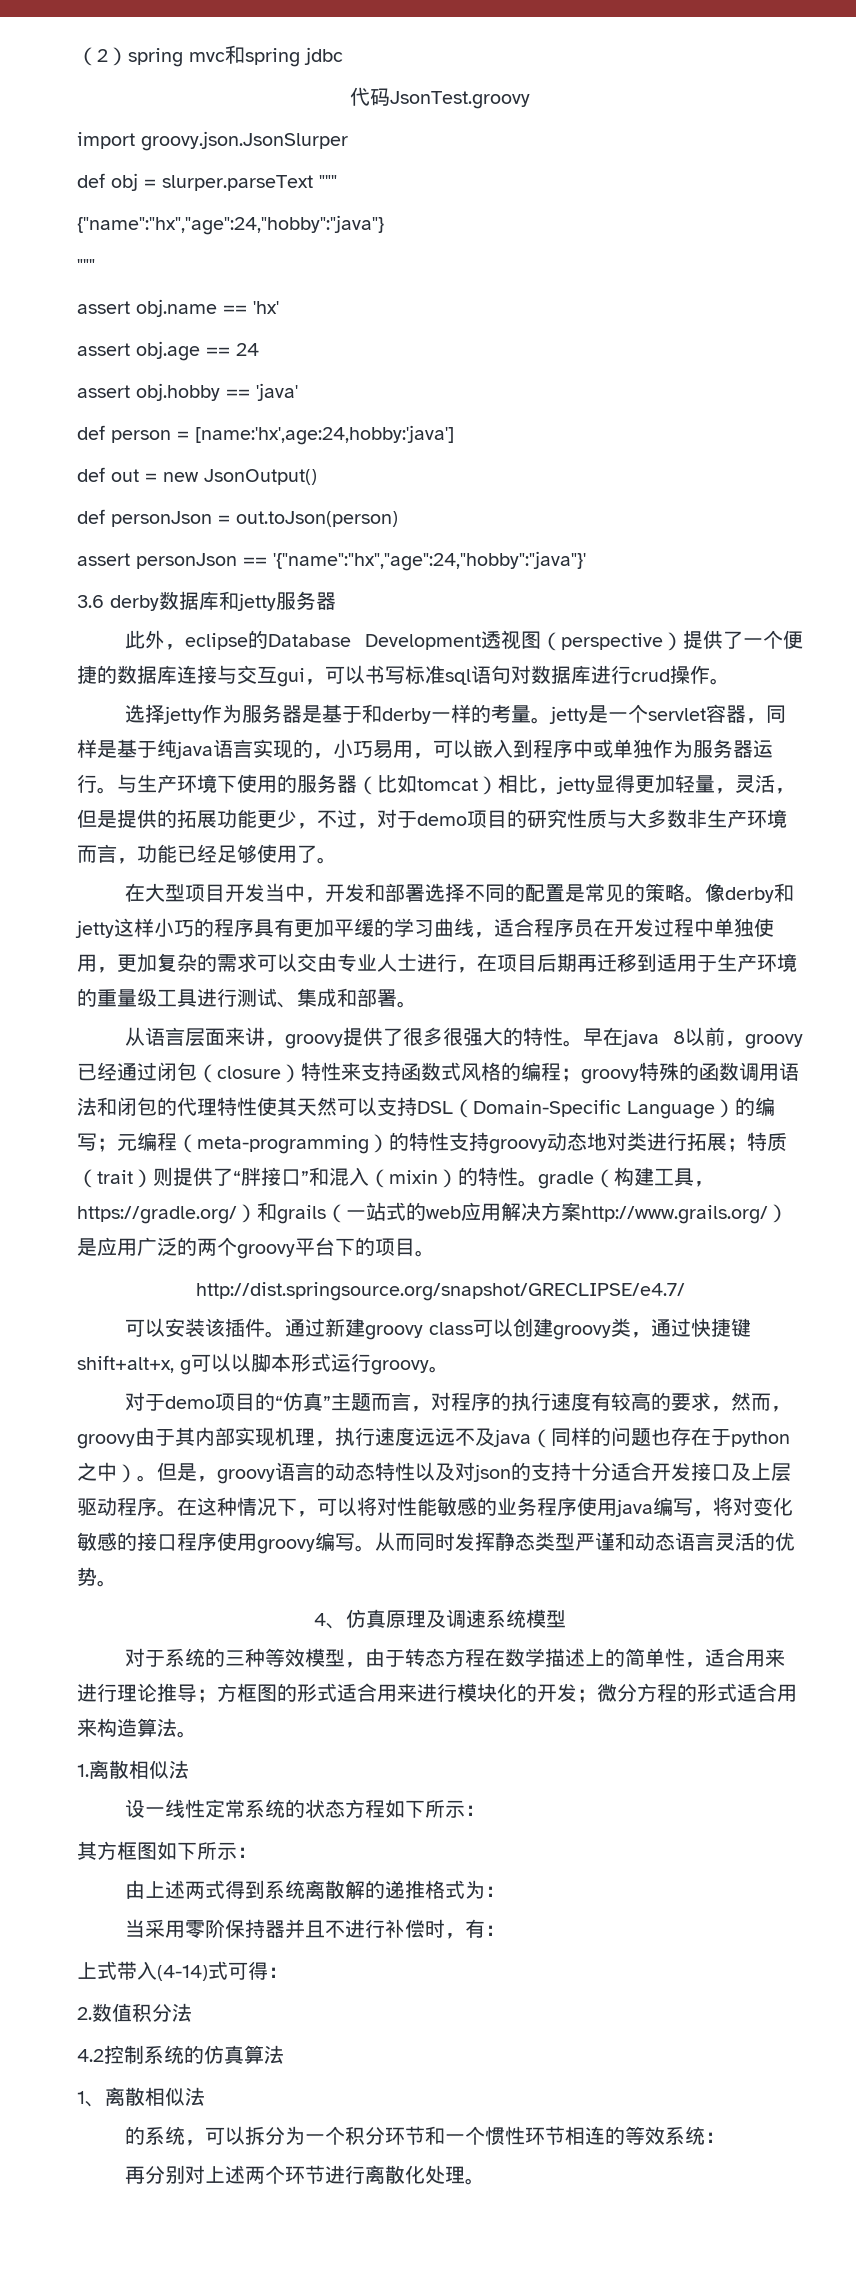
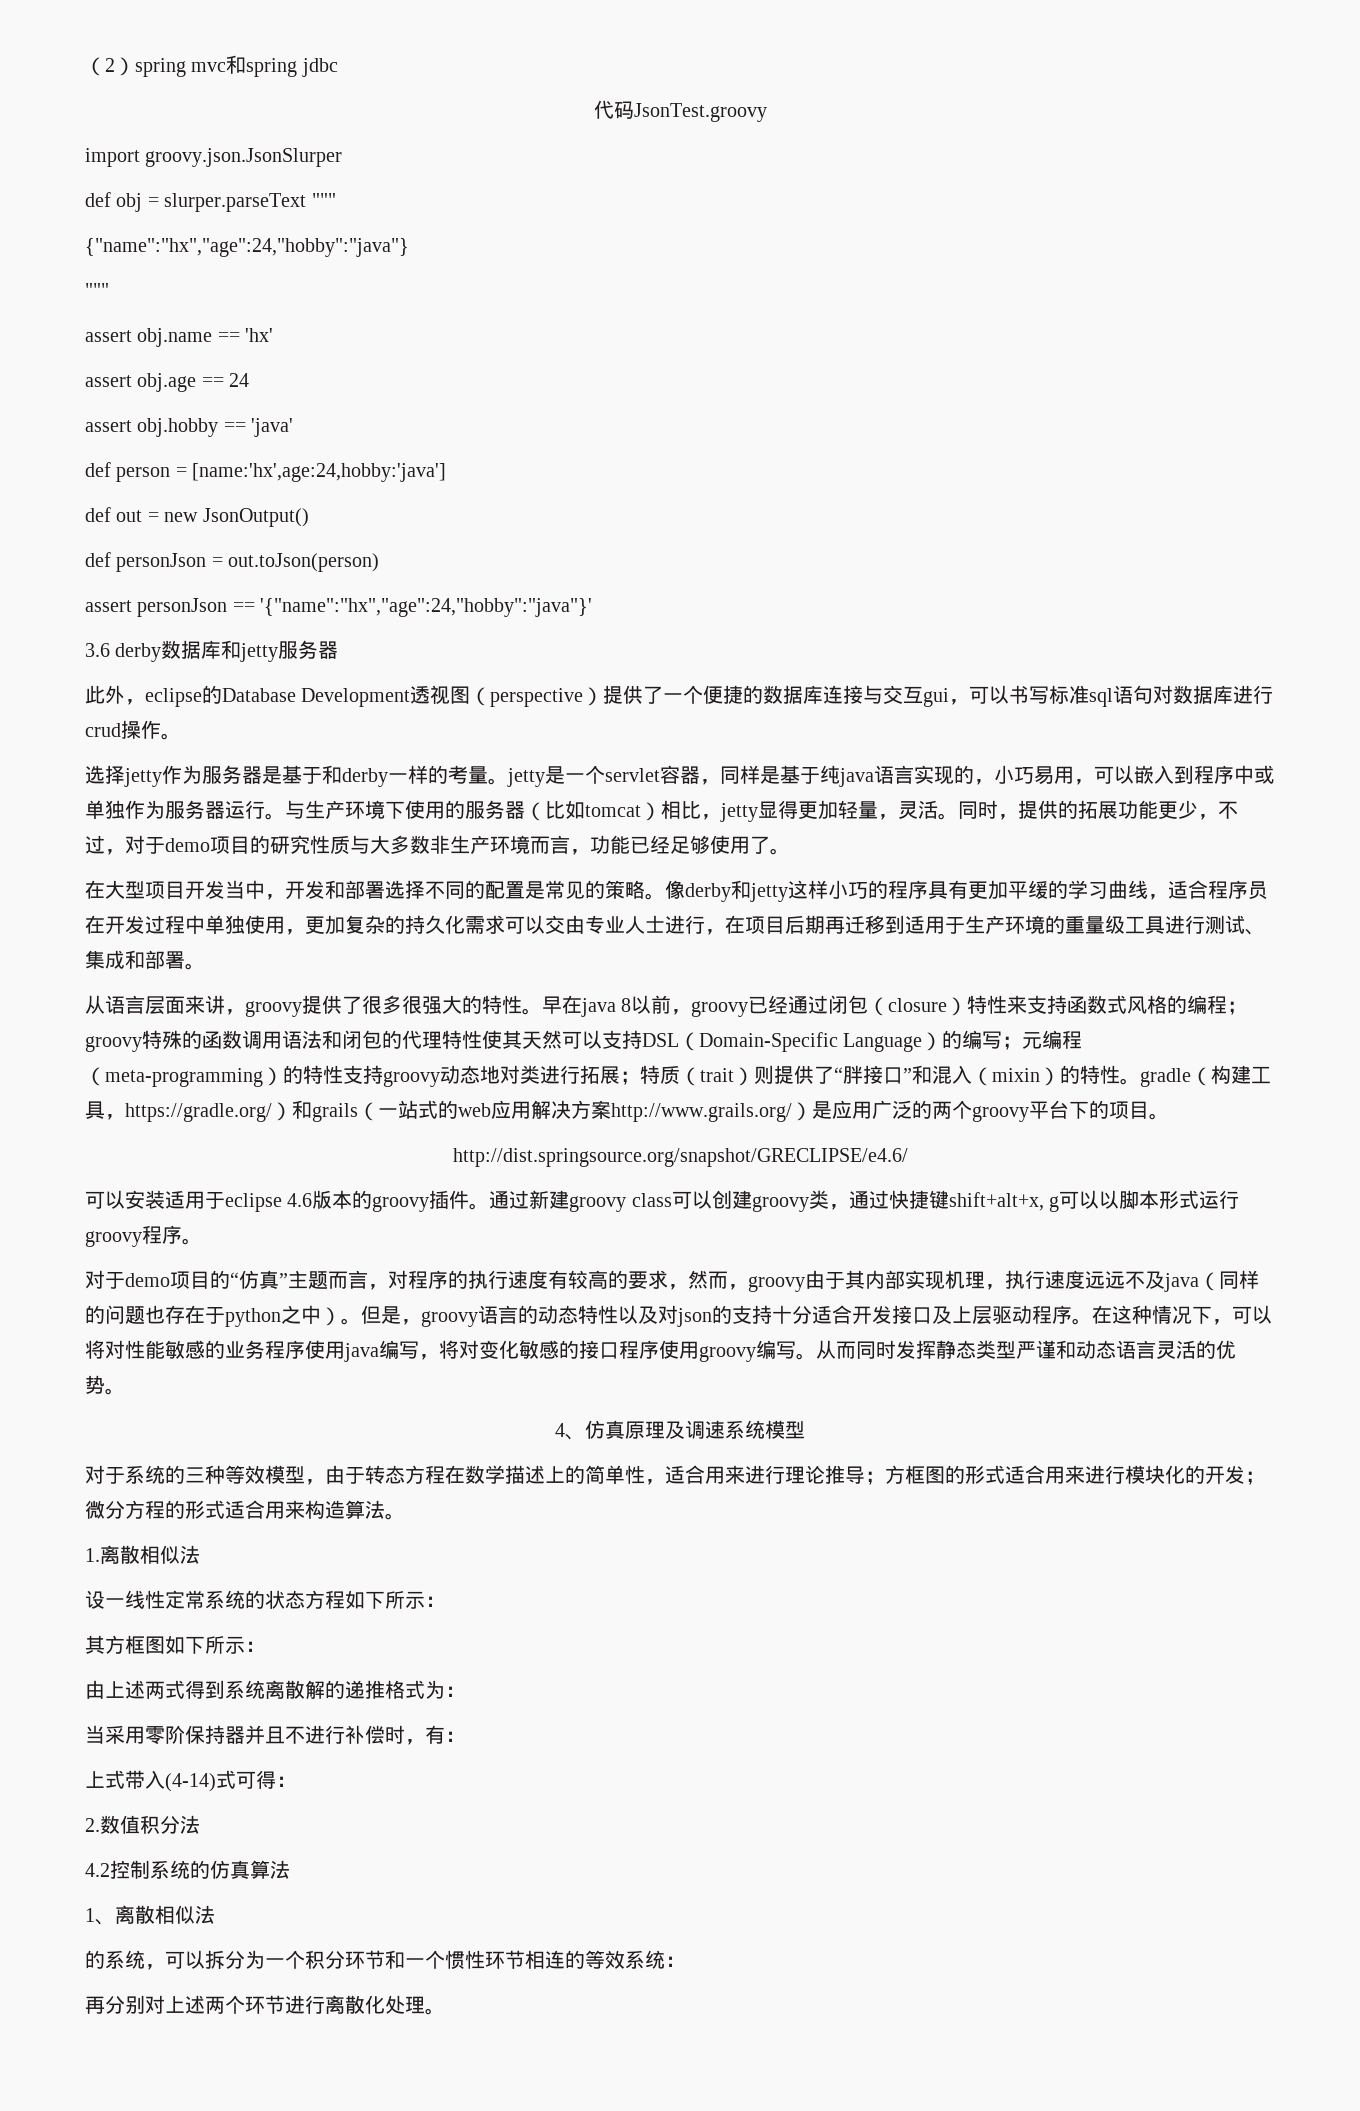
[775,788,795,794] [77,809,117,828] ，但是 -> [938,800,1018,820] 。同时，
(217, 962) none -> [405,915,465,934] 持久化
[195,1282,685,1301] http://dist.springsource.org/snapshot/GRECLIPSE/e4.7/ -> [452,1148,908,1167] http://dist.springsource.org/snapshot/GRECLIPSE/e4.6/
[205,1318,226,1337] 该 -> [165,1190,430,1212] 适用于eclipse 4.6版本的groovy
(429, 1367) none -> [142,1225,182,1244] 程序

